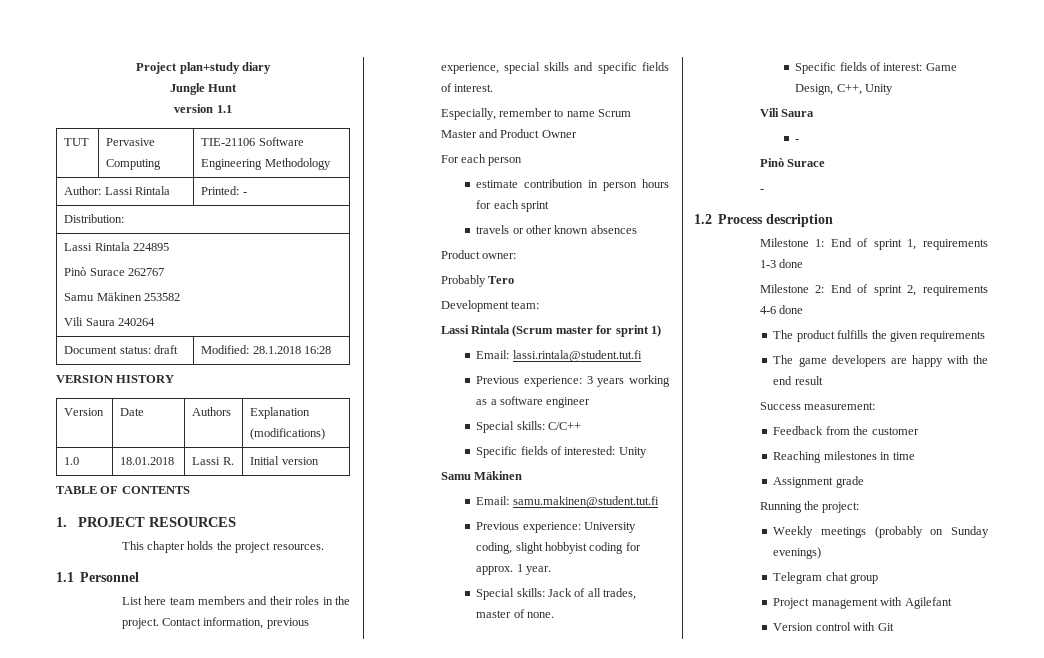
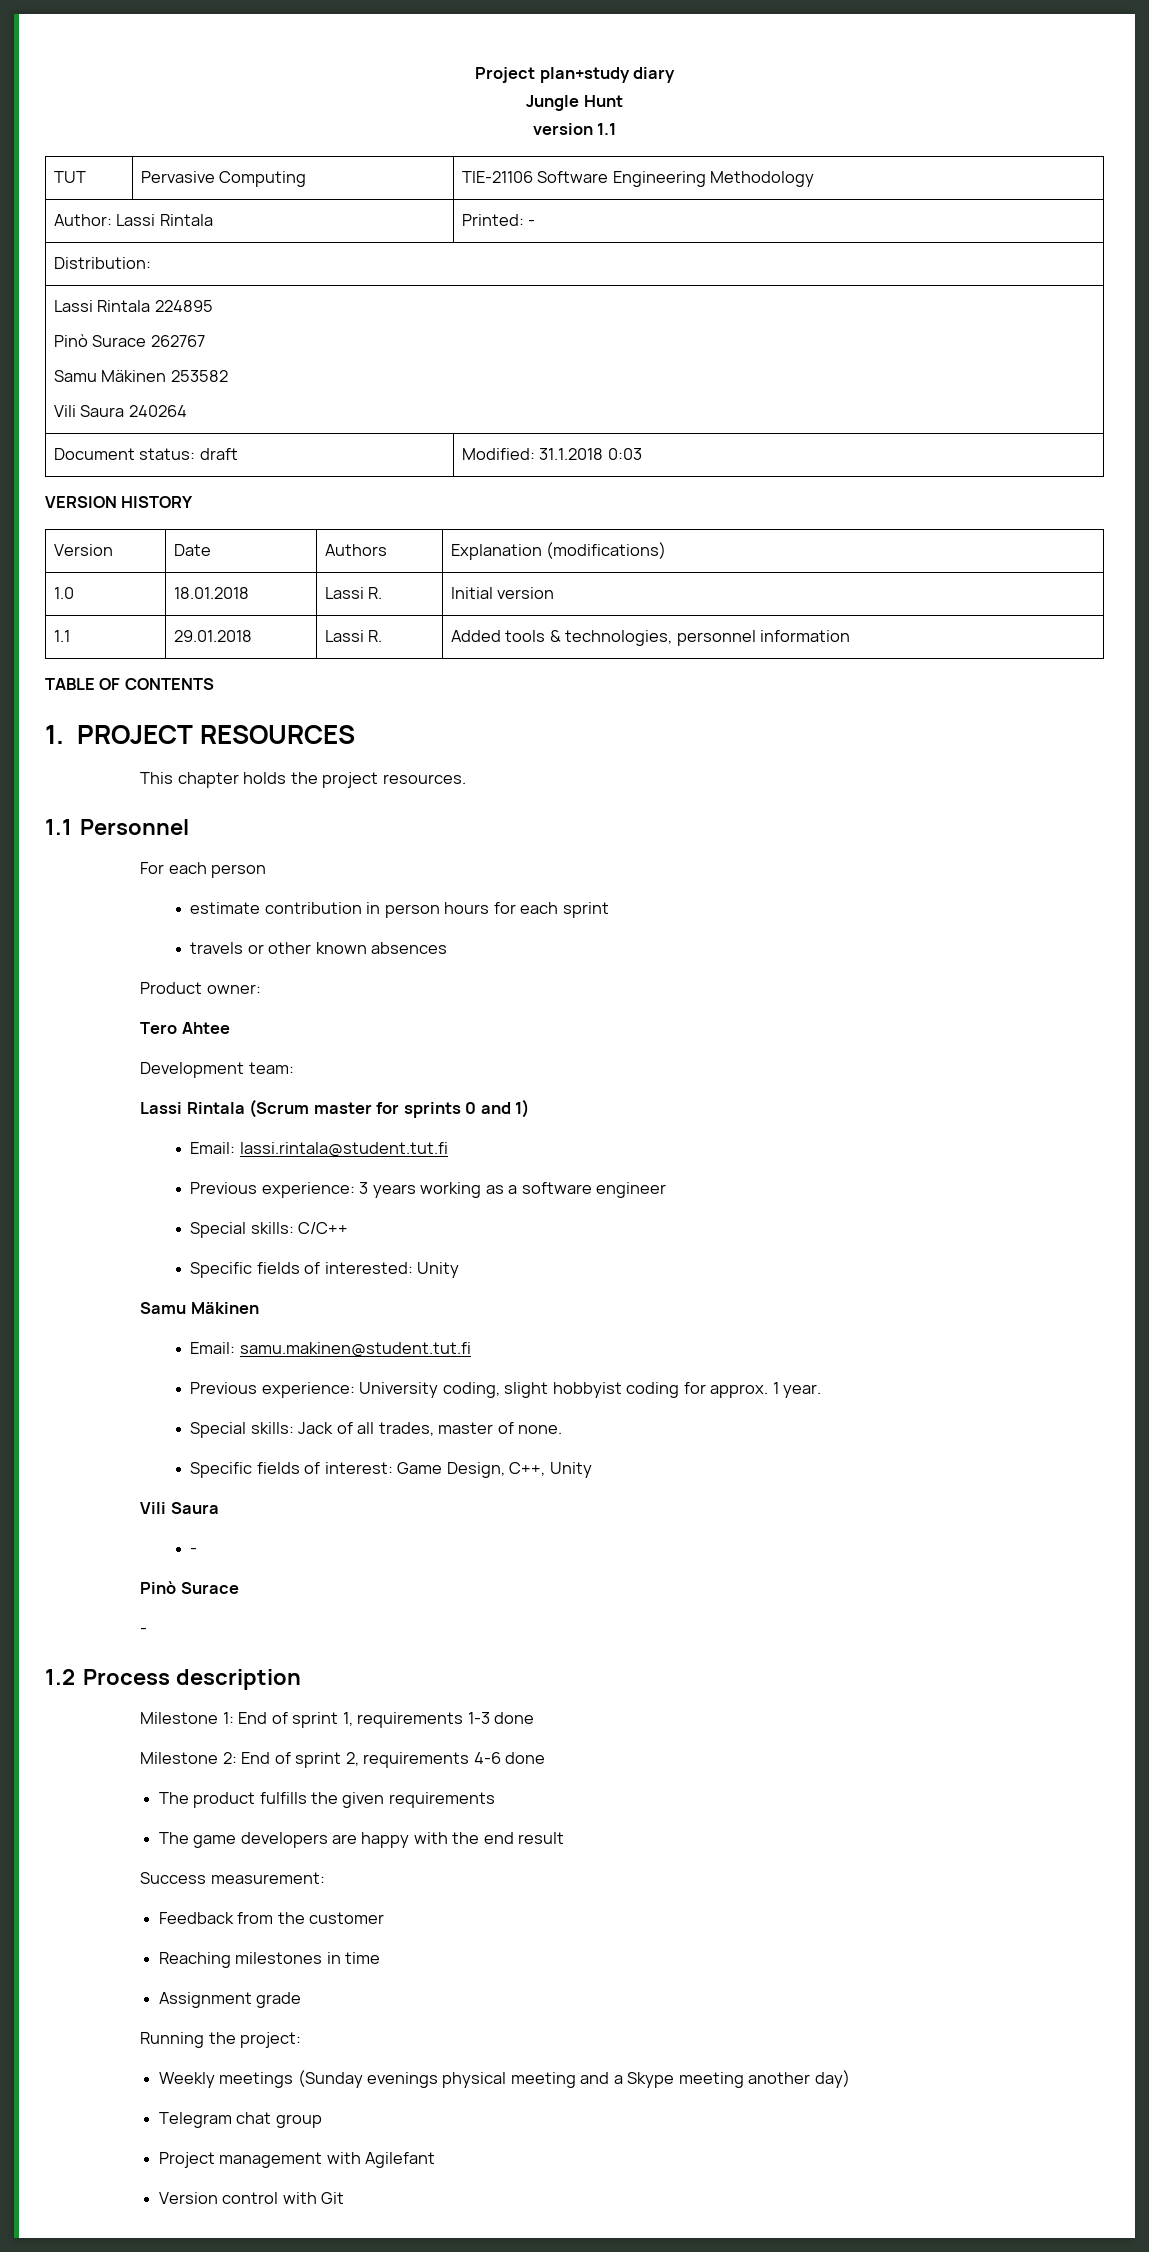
[252,346,332,354] 28.1.2018 16:28 -> [539,448,642,460] 31.1.2018 0:03
(319, 461) none -> [53,630,70,642] [173,630,252,642] [324,630,383,642] [450,630,851,646] // 1.1 | 29.01.2018 | Lassi R. | Added tools & technologies, personnel information
[121,596,350,605] [121,617,309,629] [440,62,669,74] [440,83,494,92] [440,108,632,120] [440,129,577,138] // List here team members and their roles in the project. Contact information, previous experience, special skills and specific fields of interest. // Especially, remember to name Scrum Master and Product Owner -> (190, 827) none
[440,275,486,287] Probably -> (261, 989) none
(515, 280) none -> [181,1022,230,1034] Ahtee
[615,325,649,337] sprint -> [403,1102,511,1118] sprints 0 and
[874,526,989,538] [773,547,822,559] (probably on Sunday evenings) -> [297,2070,850,2088] (Sunday evenings physical meeting and a Skype meeting another day)

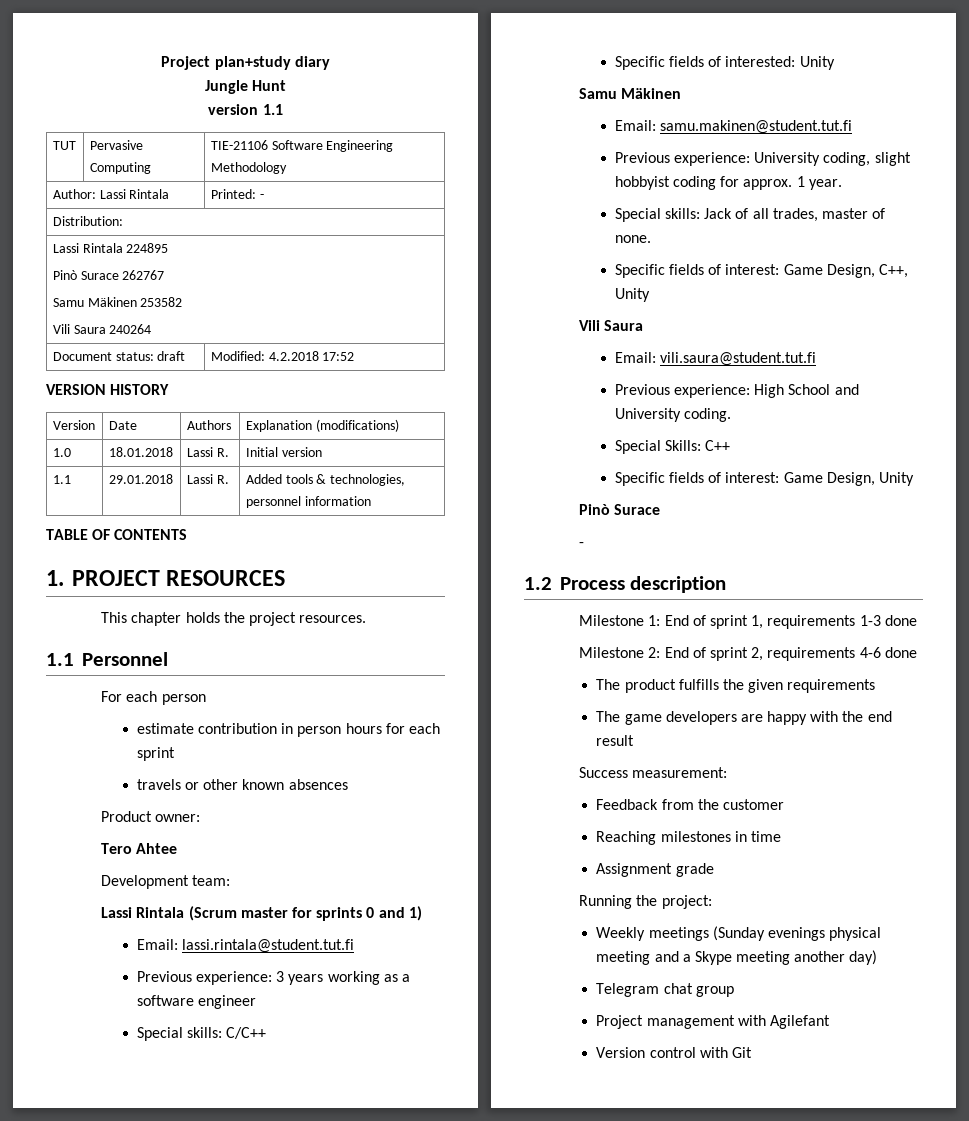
[539,448,642,460] 31.1.2018 0:03 -> [268,351,355,361] 4.2.2018 17:52
[190,1548,198,1554] - -> [614,352,816,366] [614,384,859,398] [614,408,731,422] [614,440,731,454] [614,472,914,486] Email: vili.saura@student.tut.fi // Previous experience: High School and University coding. // Special Skills: C++ // Specific fields of interest: Game Design, Unity

